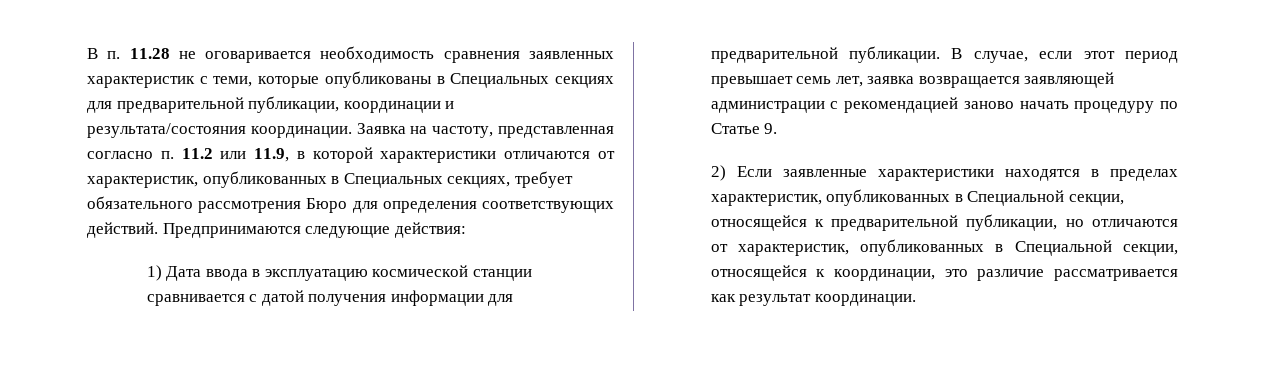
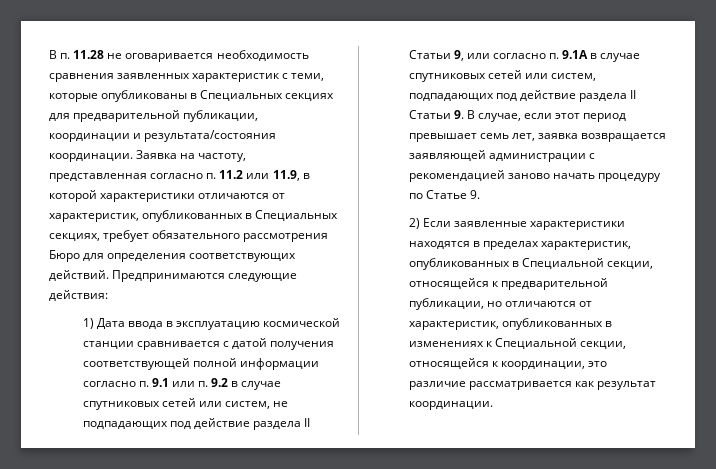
[390,290,514,306] [710,46,940,63] информации для предварительной публикации. -> [82,358,319,370] [82,378,282,390] [82,398,289,410] [82,418,311,430] [408,50,641,62] [408,70,596,82] [408,90,637,102] [408,110,464,119] соответствующей полной информации согласно п. 9.1 или п. 9.2 в случае спутниковых сетей или систем, не подпадающих под действие раздела II Статьи 9, или согласно п. 9.1A в случае спутниковых сетей или систем, подпадающих под действие раздела II Статьи 9.
(1004, 248) none -> [408,341,493,347] изменениях к

